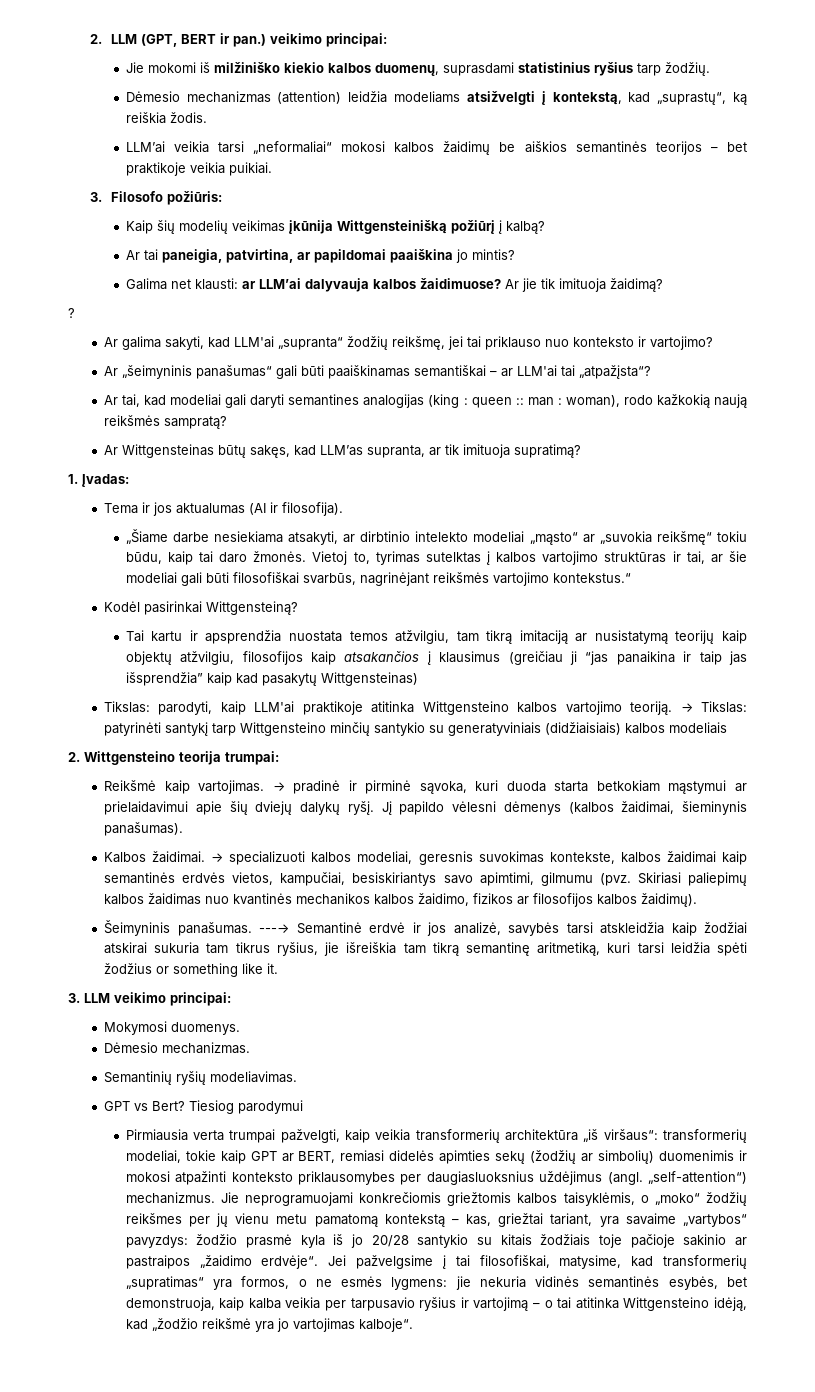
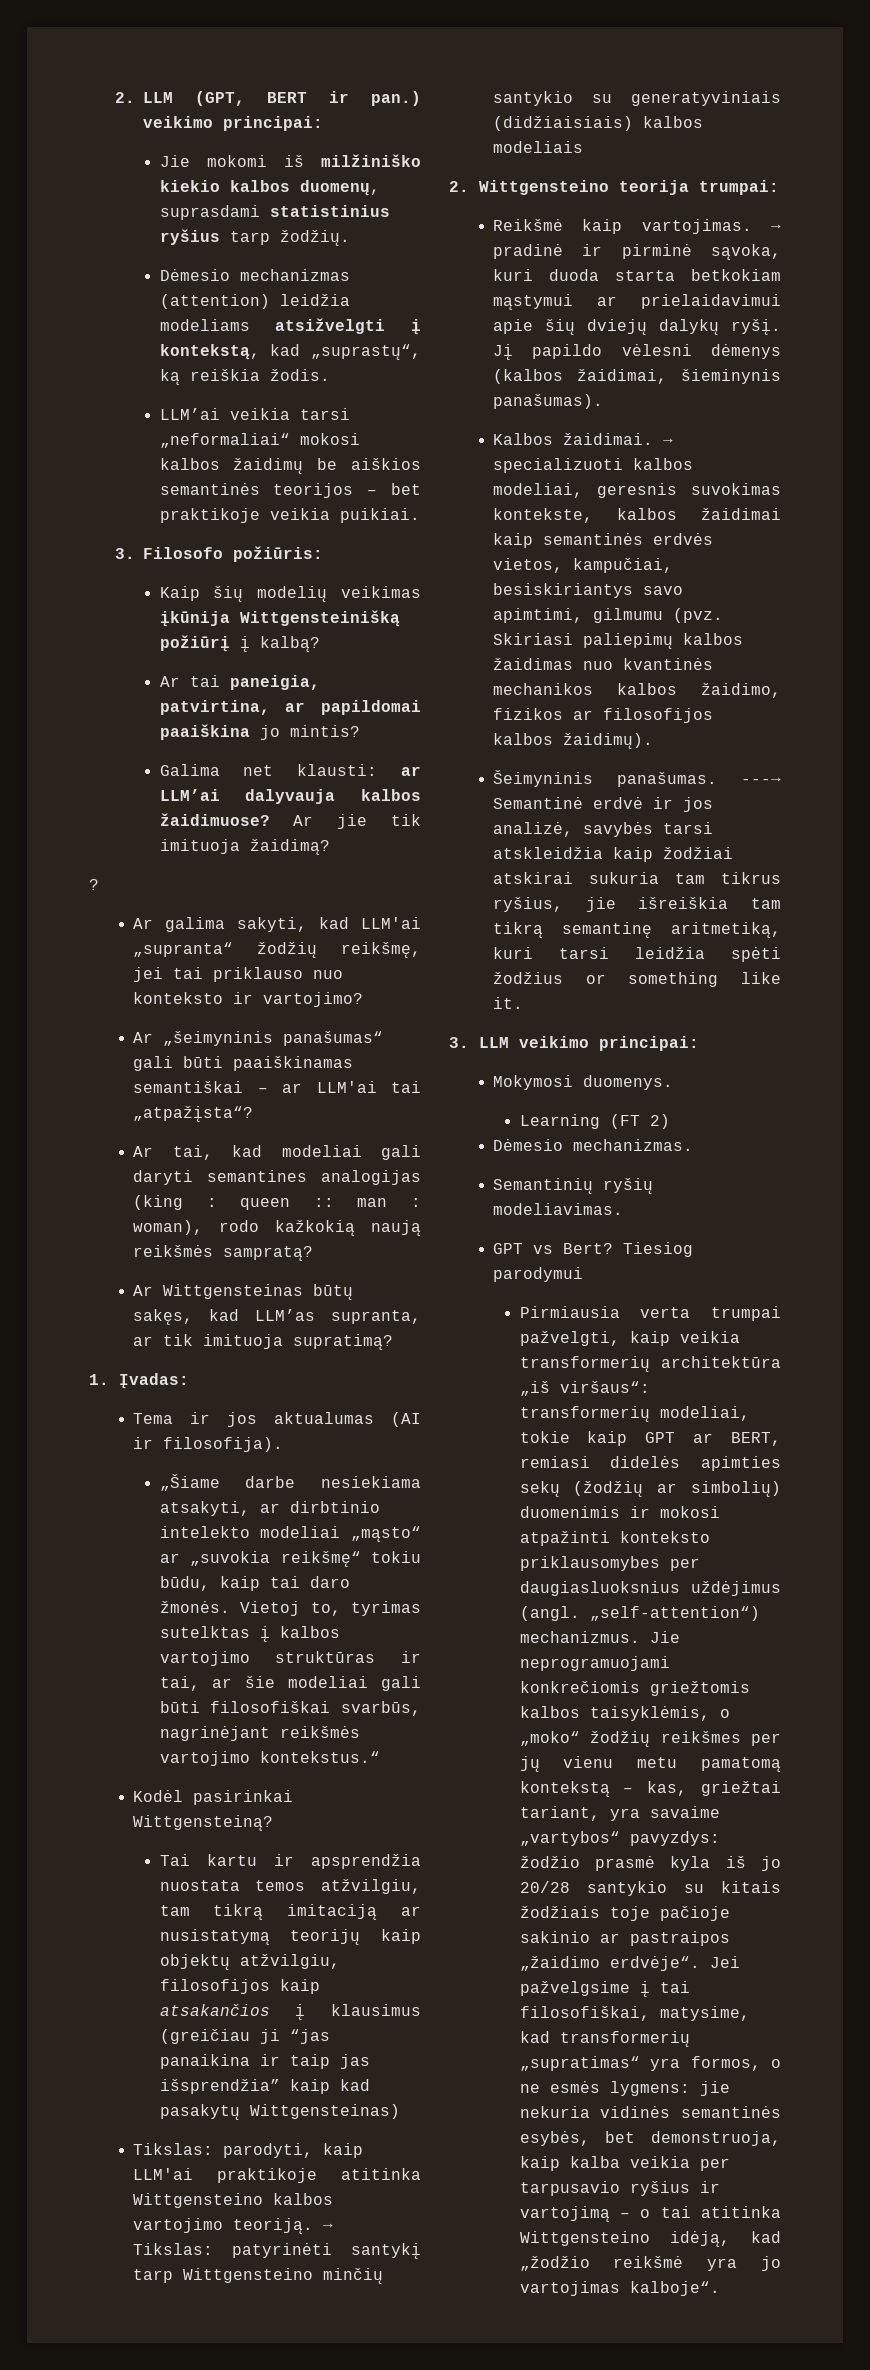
(240, 1028) none -> [519,1114,670,1129] // Learning (FT 2)

